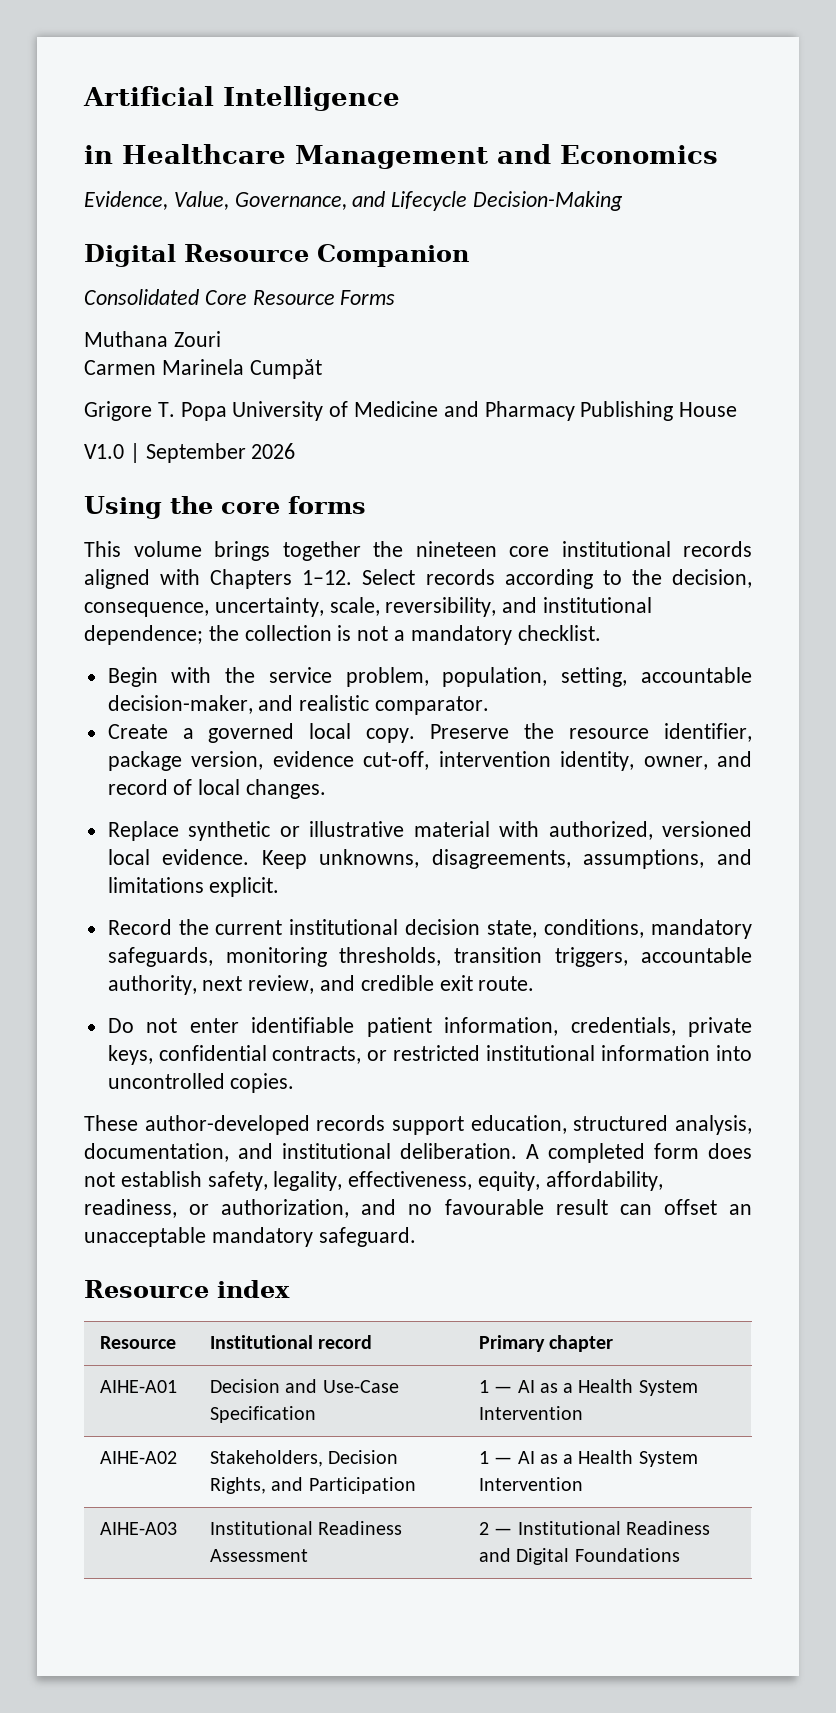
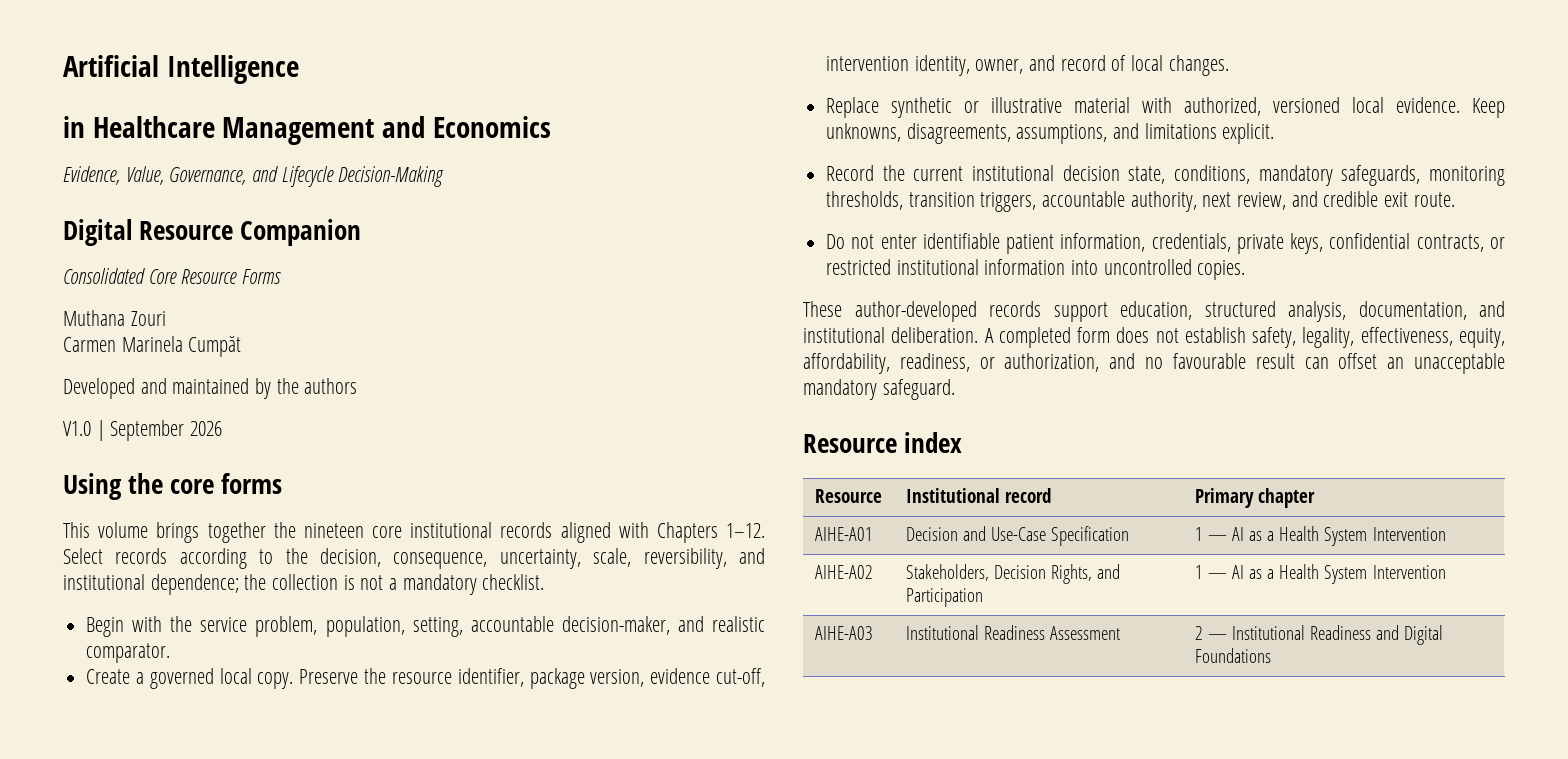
[84,401,738,421] Grigore T. Popa University of Medicine and Pharmacy Publishing House -> [63,378,358,399] Developed and maintained by the authors

